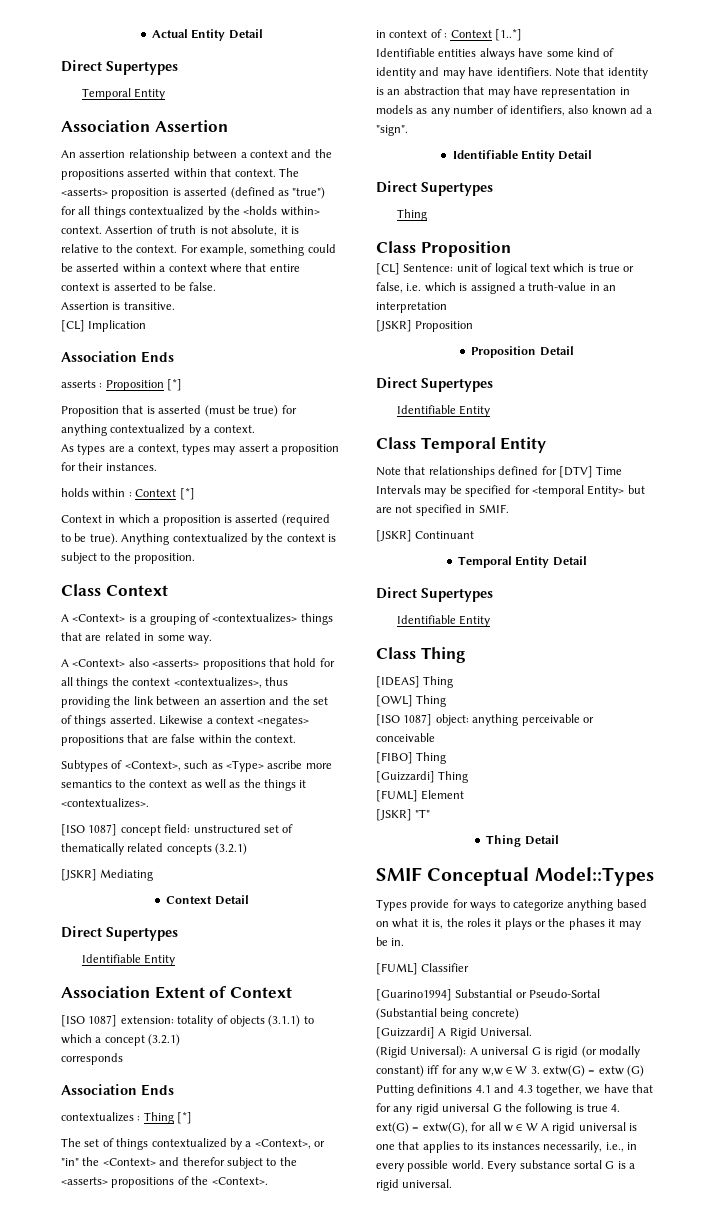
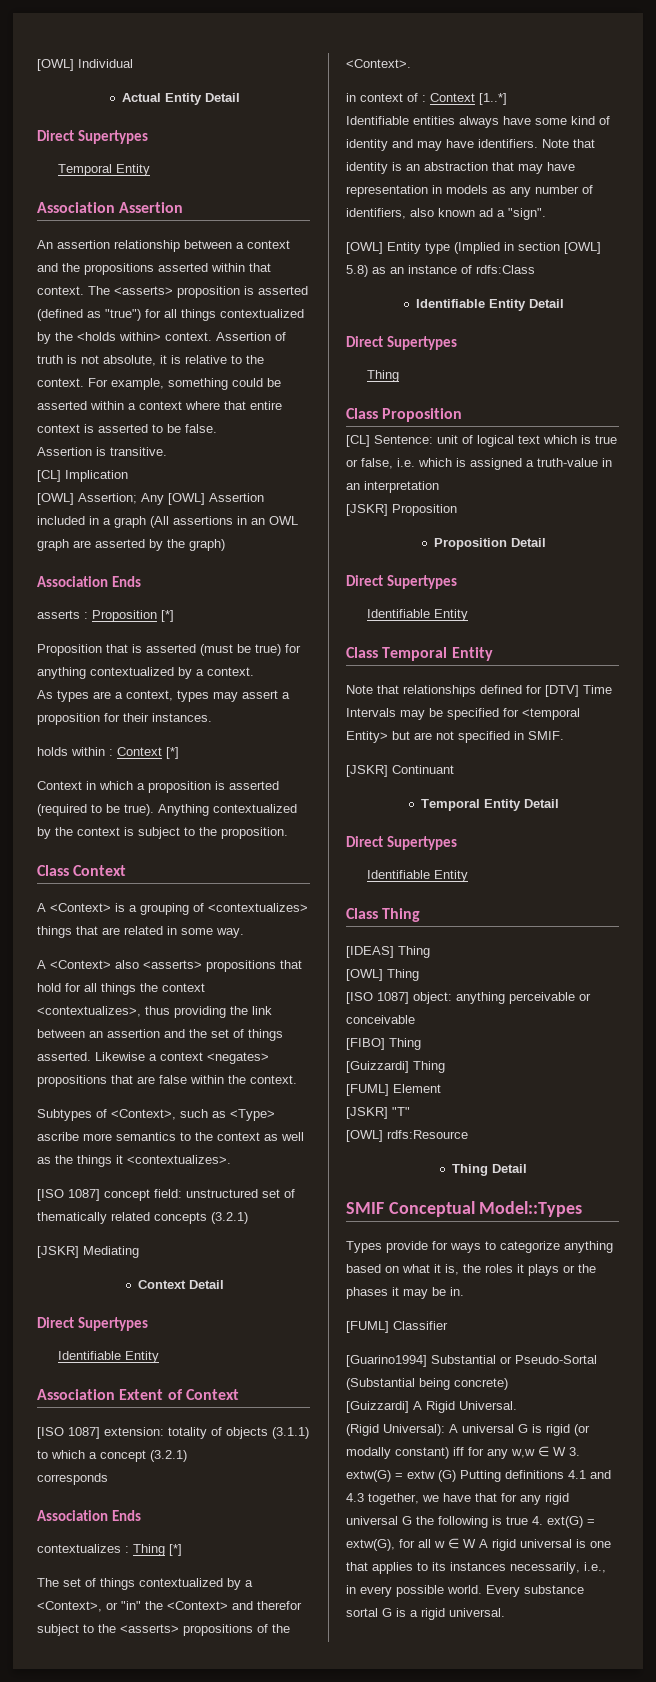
(152, 33) none -> [37,59,133,71] [OWL] Individual //
(147, 326) none -> [37,493,264,505] [37,516,298,528] [37,539,225,551] // [OWL] Assertion; Any [OWL] Assertion included in a graph (All assertions in an OWL graph are asserted by the graph)
(408, 130) none -> [346,242,601,254] [346,265,535,277] // [OWL] Entity type (Implied in section [OWL] 5.8) as an instance of rdfs:Class
(431, 813) none -> [346,1130,468,1142] // [OWL] rdfs:Resource

